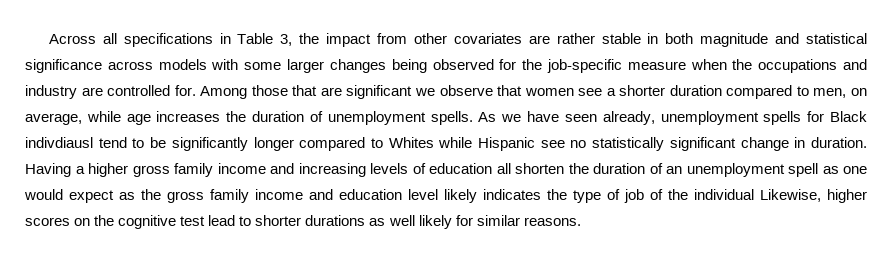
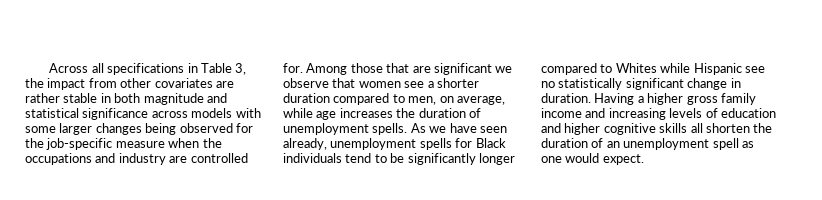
[25,137,93,148] indivdiausl -> [283,153,342,163] individuals
(492, 168) none -> [541,123,688,135] and higher cognitive skills
[69,189,867,203] [25,215,581,229] expect as the gross family income and education level likely indicates the type of job of the individual Likewise, higher scores on the cognitive test lead to shorter durations as well likely for similar reasons. -> [602,154,644,165] expect.

